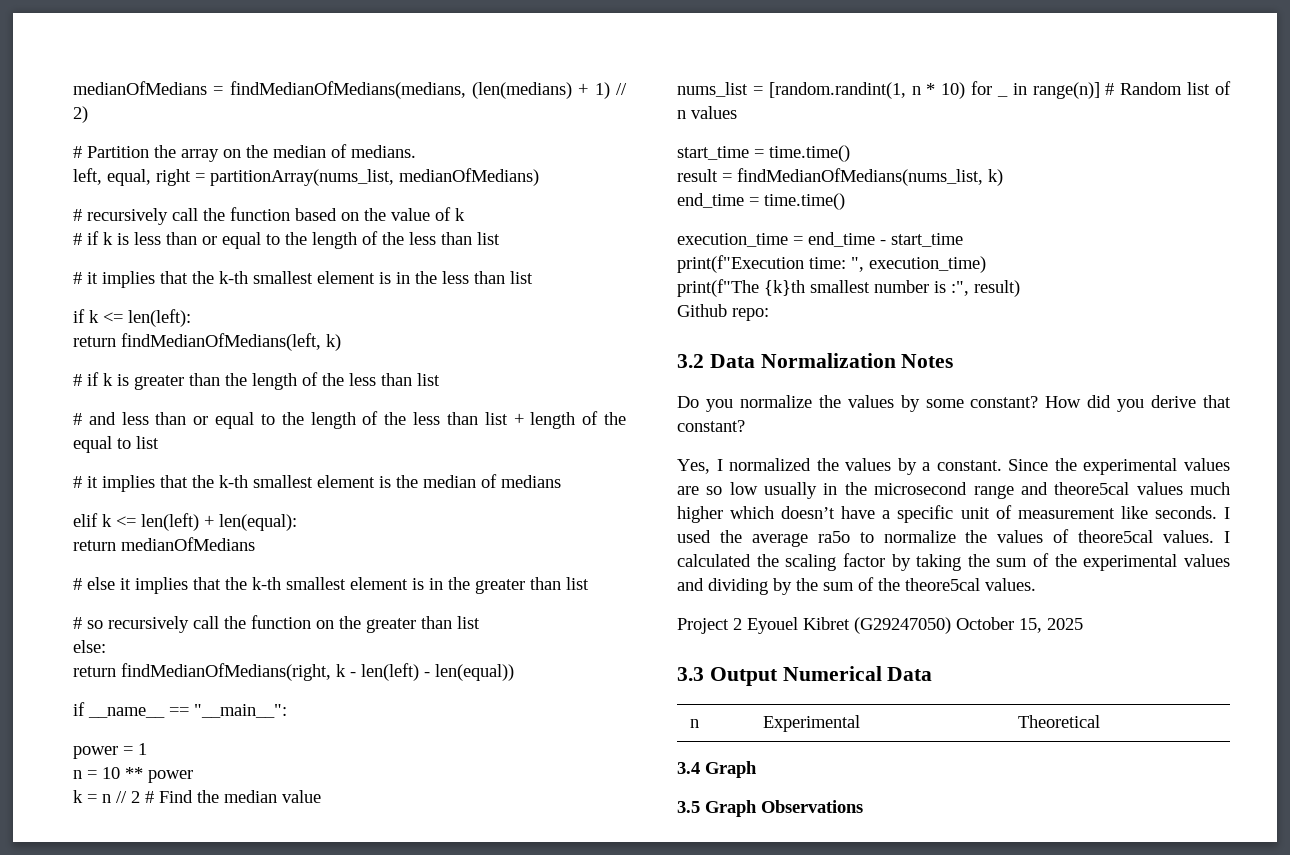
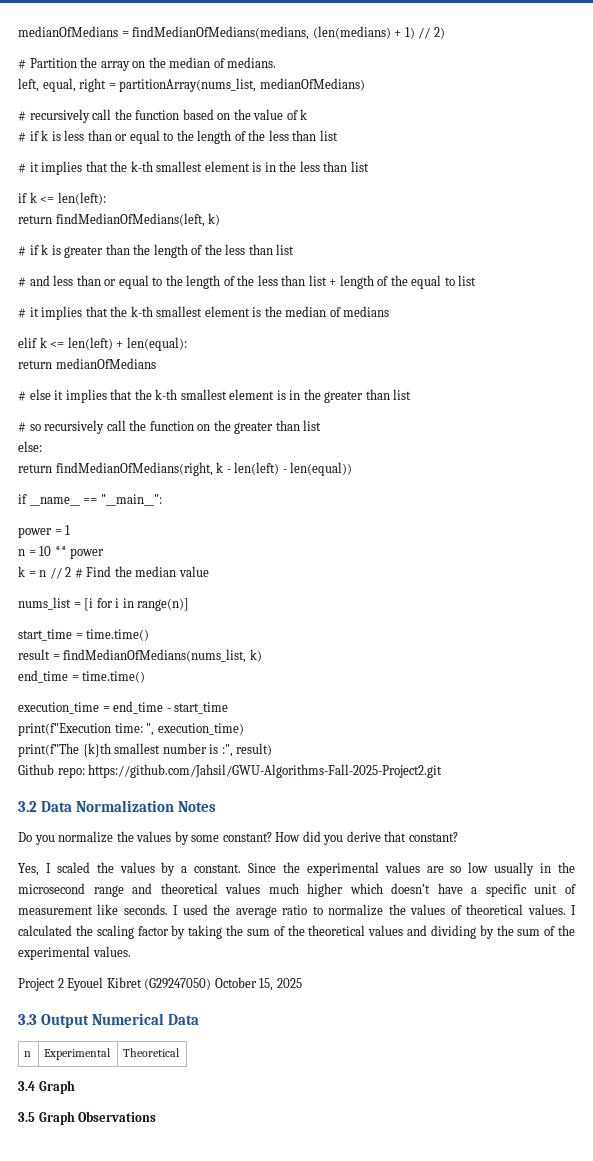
[768,81,993,99] [996,95,1008,97] [1012,81,1231,99] [677,106,737,119] [random.randint(1, n * 10) for _ in range(n)] # Random list of n values -> [84,598,190,611] [i for i in range(n)]
(769, 314) none -> [88,764,443,778] https://github.com/Jahsil/GWU-Algorithms-Fall-2025-Project2.git
[729,458,812,471] normalized -> [56,862,90,873] scaled
[1054,482,1130,495] theore5cal -> [160,883,218,894] theoretical
[817,531,850,543] ra5o -> [282,905,308,915] ratio
[1078,530,1154,543] theore5cal -> [466,904,524,915] theoretical
[1083,554,1178,571] experimental -> [308,925,366,936] theoretical
[905,578,980,591] theore5cal -> [18,946,90,960] experimental

